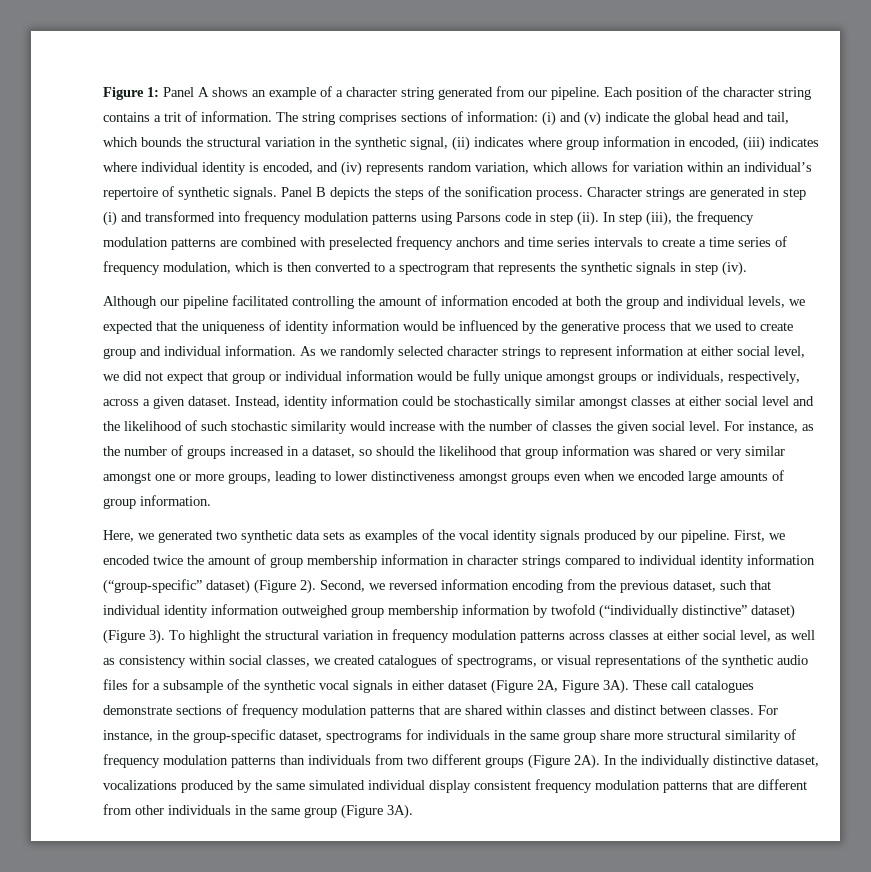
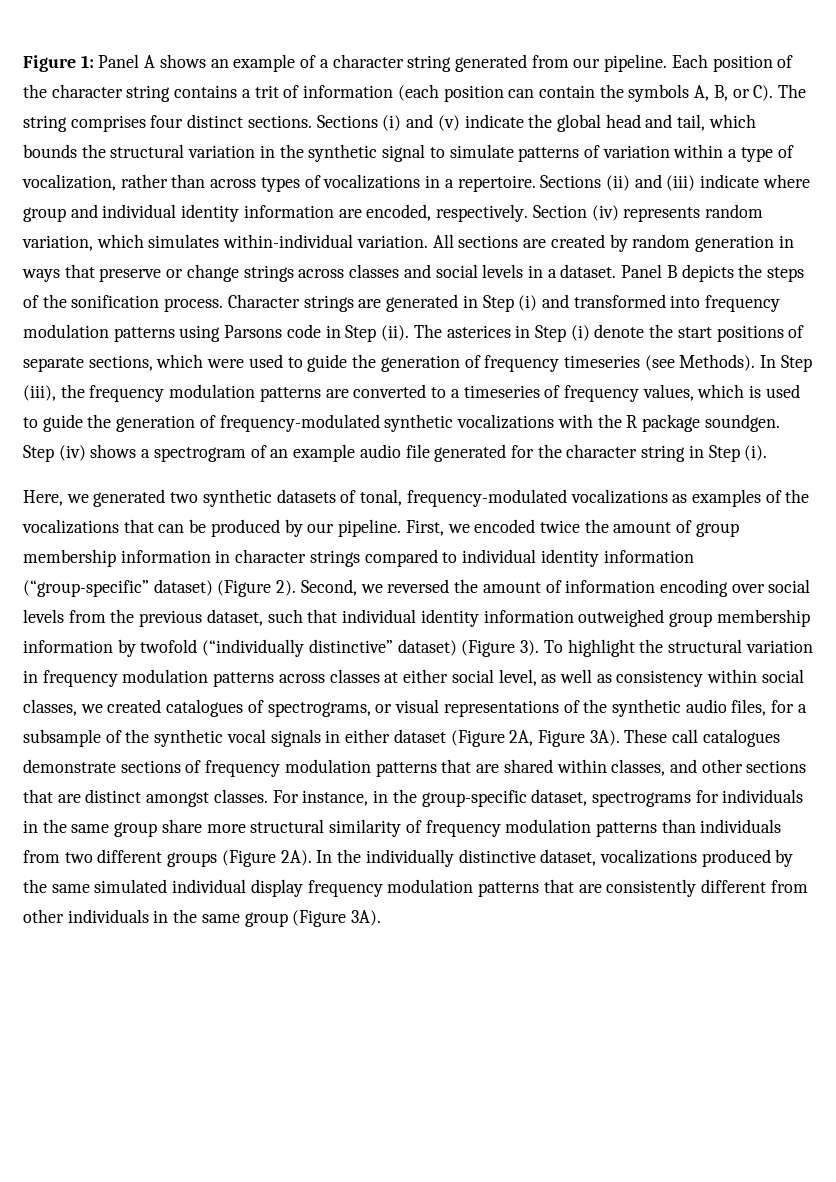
[201,111,538,125] information. The string comprises sections of information: -> [303,84,807,102] [23,114,378,132] information (each position can contain the symbols A, B, or C). The string comprises four distinct sections. Sections
[410,136,819,151] [103,162,338,175] signal, (ii) indicates where group information in encoded, (iii) indicates where individual identity is encoded, and -> [382,144,794,162] [22,174,810,192] [23,204,587,222] signal to simulate patterns of variation within a type of vocalization, rather than across types of vocalizations in a repertoire. Sections (ii) and (iii) indicate where group and individual identity information are encoded, respectively. Section
[571,161,812,172] [103,186,277,200] allows for variation within an individual’s repertoire of synthetic signals. -> [148,234,794,252] [22,264,617,282] simulates within-individual variation. All sections are created by random generation in ways that preserve or change strings across classes and social levels in a dataset.
[783,188,806,200] step -> [482,295,514,312] Step
[550,211,642,226] step (ii). In step -> [345,324,805,342] [23,354,812,372] Step (ii). The asterices in Step (i) denote the start positions of separate sections, which were used to guide the generation of frequency timeseries (see Methods). In Step
[241,236,787,250] [103,261,747,276] [103,295,805,309] [103,320,793,334] [103,345,805,359] [103,370,800,384] [103,395,814,409] [103,420,814,434] [103,445,785,459] [103,470,784,484] [103,495,211,509] combined with preselected frequency anchors and time series intervals to create a time series of frequency modulation, which is then converted to a spectrogram that represents the synthetic signals in step (iv). // Although our pipeline facilitated controlling the amount of information encoded at both the group and individual levels, we expected that the uniqueness of identity information would be influenced by the generative process that we used to create group and individual information. As we randomly selected character strings to represent information at either social level, we did not expect that group or individual information would be fully unique amongst groups or individuals, respectively, across a given dataset. Instead, identity information could be stochastically similar amongst classes at either social level and the likelihood of such stochastic similarity would increase with the number of classes the given social level. For instance, as the number of groups increased in a dataset, so should the likelihood that group information was shared or very similar amongst one or more groups, leading to lower distinctiveness amongst groups even when we encoded large amounts of group information. -> [353,384,800,402] [23,414,780,432] [23,444,768,462] converted to a timeseries of frequency values, which is used to guide the generation of frequency-modulated synthetic vocalizations with the R package soundgen. Step (iv) shows a spectrogram of an example audio file generated for the character string in Step (i).
[296,529,580,543] data sets as examples of the vocal identity signals -> [276,489,810,507] [22,519,207,534] datasets of tonal, frequency-modulated vocalizations as examples of the vocalizations that can be
[441,579,563,593] information encoding -> [454,579,811,597] [23,609,64,623] the amount of information encoding over social levels
[103,679,128,690] files -> [731,699,767,716] files,
[546,705,707,715] classes and distinct between -> [611,759,807,776] [23,789,210,807] classes, and other sections that are distinct amongst
[474,779,754,793] consistent frequency modulation patterns that are -> [307,879,697,897] frequency modulation patterns that are consistently

